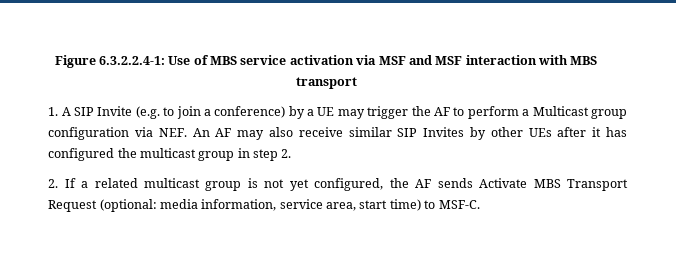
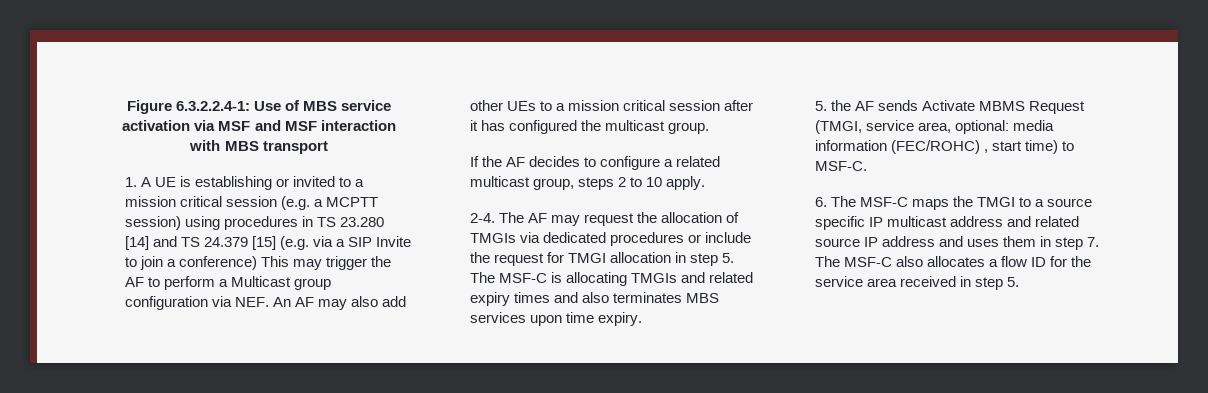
(71, 111) none -> [155,176,365,190] [124,196,379,210] [124,216,385,230] [124,236,346,250] UE is establishing or invited to a mission critical session (e.g. a MCPTT session) using procedures in TS 23.280 [14] and TS 24.379 [15] (e.g. via a
[135,106,160,119] (e.g. -> (412, 241) none
[288,106,335,119] by a UE -> [261,256,290,267] This
[298,127,552,140] receive similar SIP Invites by other UEs -> [382,296,407,307] [469,100,721,111] add other UEs to a mission critical session
[198,148,292,161] [48,178,628,191] [48,199,480,212] group in step 2. // 2. If a related multicast group is not yet configured, the AF sends Activate MBS Transport Request (optional: media information, service area, start time) to MSF-C. -> [668,122,710,134] [469,156,721,170] [469,176,706,190] [469,212,740,226] [469,232,752,246] [469,252,735,266] [469,272,754,286] [469,292,720,306] [469,312,643,326] [814,100,1086,114] [814,120,1055,134] [814,140,1075,154] [814,161,867,171] [814,196,1093,210] [814,216,1080,230] [814,236,1100,250] [814,256,1092,267] [814,276,1020,290] group. // If the AF decides to configure a related multicast group, steps 2 to 10 apply. // 2-4. The AF may request the allocation of TMGIs via dedicated procedures or include the request for TMGI allocation in step 5. The MSF-C is allocating TMGIs and related expiry times and also terminates MBS services upon time expiry. // 5. the AF sends Activate MBMS Request (TMGI, service area, optional: media information (FEC/ROHC) , start time) to MSF-C. // 6. The MSF-C maps the TMGI to a source specific IP multicast address and related source IP address and uses them in step 7. The MSF-C also allocates a flow ID for the service area received in step 5.

